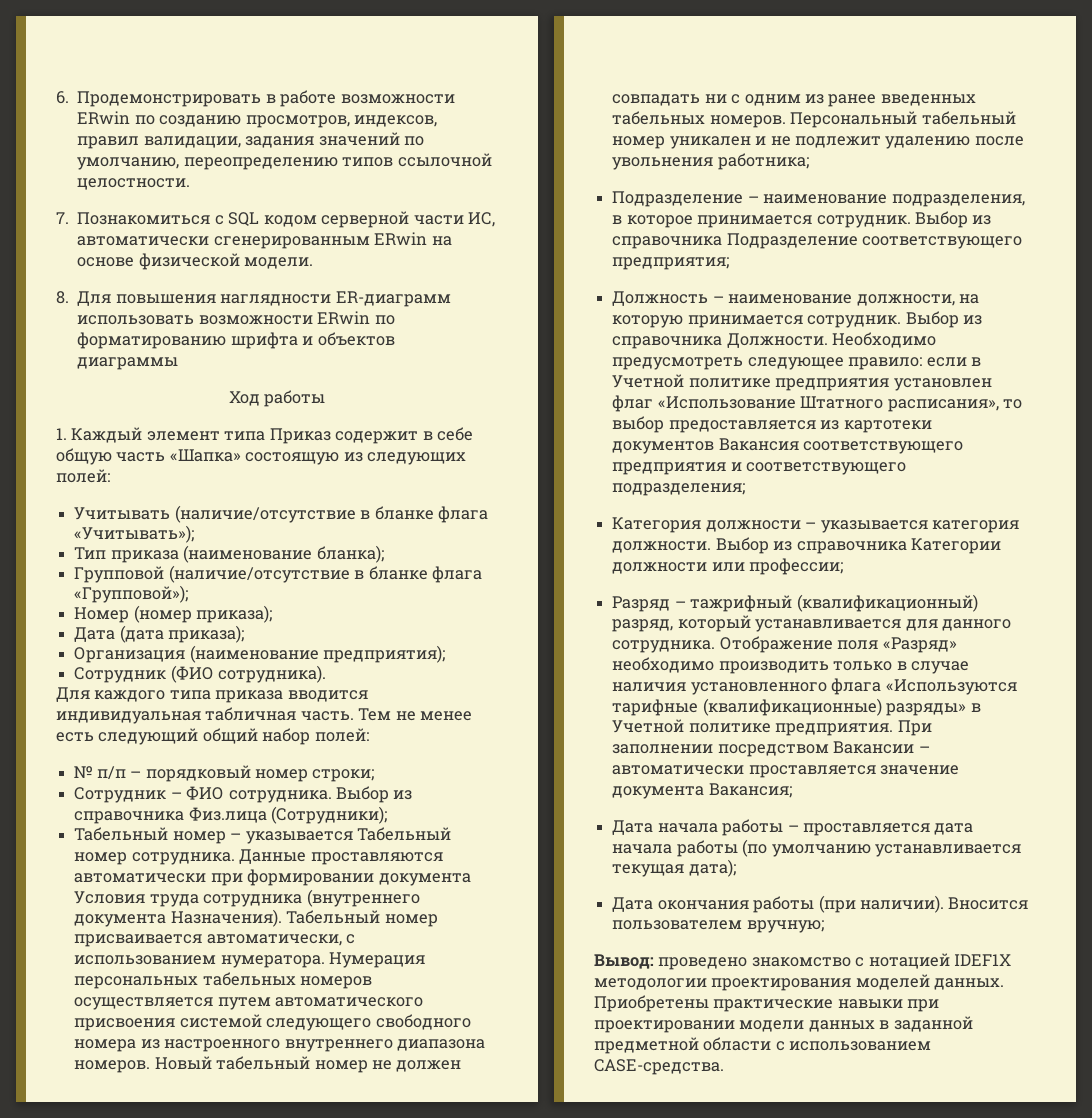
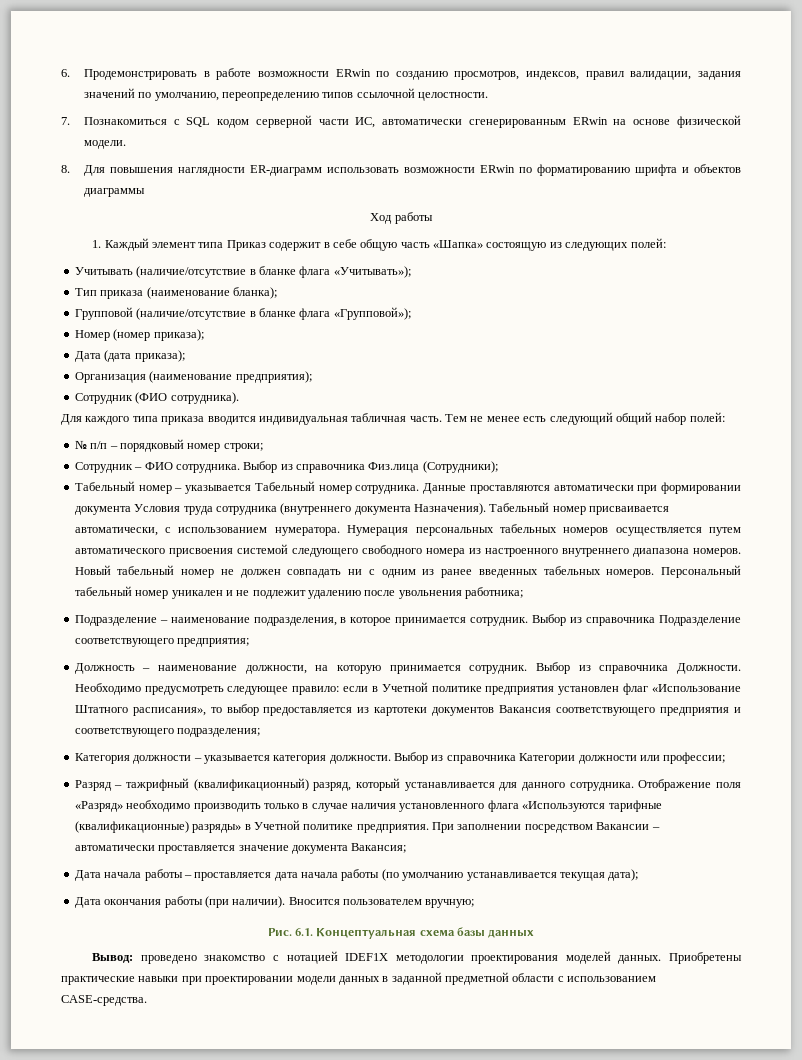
(824, 926) none -> [267,927,535,939] // Рис. 6.1. Концептуальная схема базы данных

